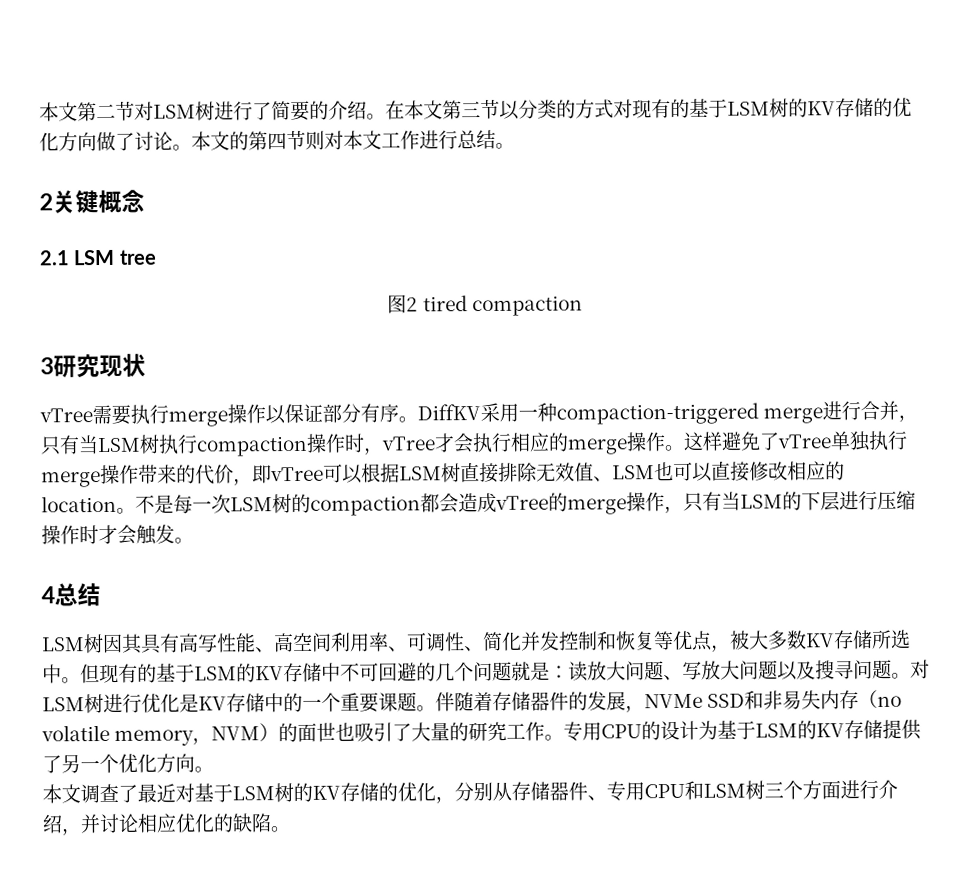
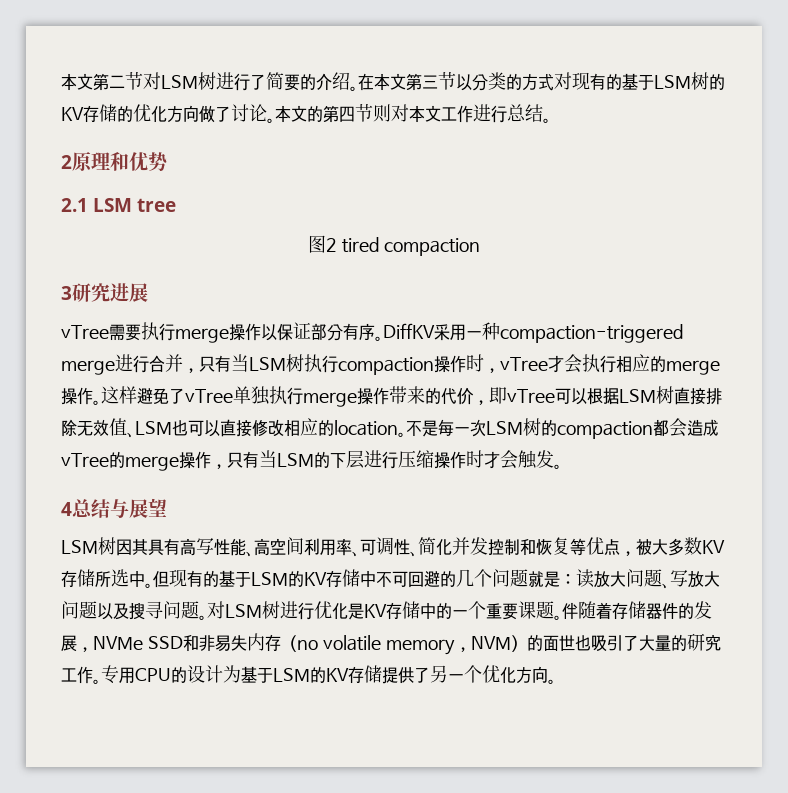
[52,189,145,214] 关键概念 -> [72,152,167,171] 原理和优势
[99,353,146,378] 现状 -> [110,283,148,302] 进展
(101, 595) none -> [110,498,167,518] 与展望
[42,779,898,804] [42,813,291,836] // 本文调查了最近对基于LSM树的KV存储的优化，分别从存储器件、专用CPU和LSM树三个方面进行介绍，并讨论相应优化的缺陷。 -> (556, 681) none

